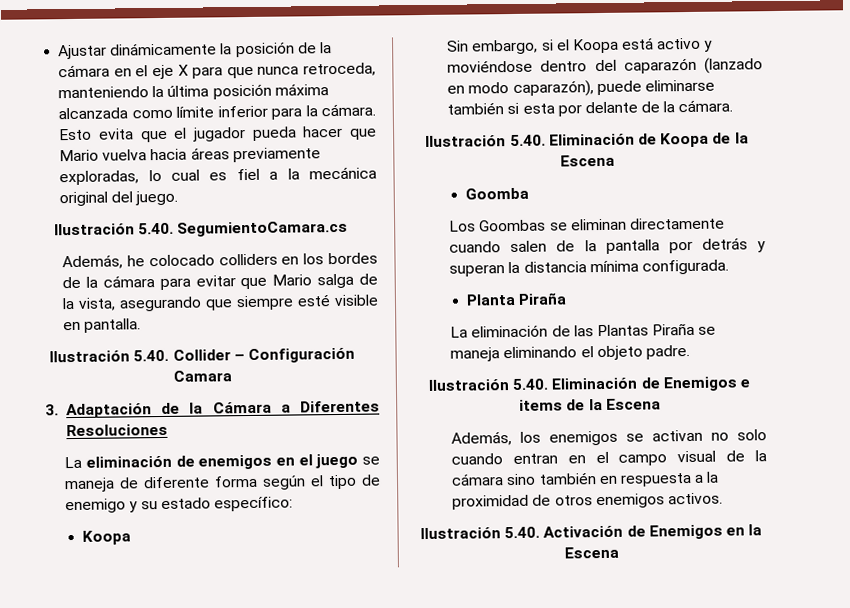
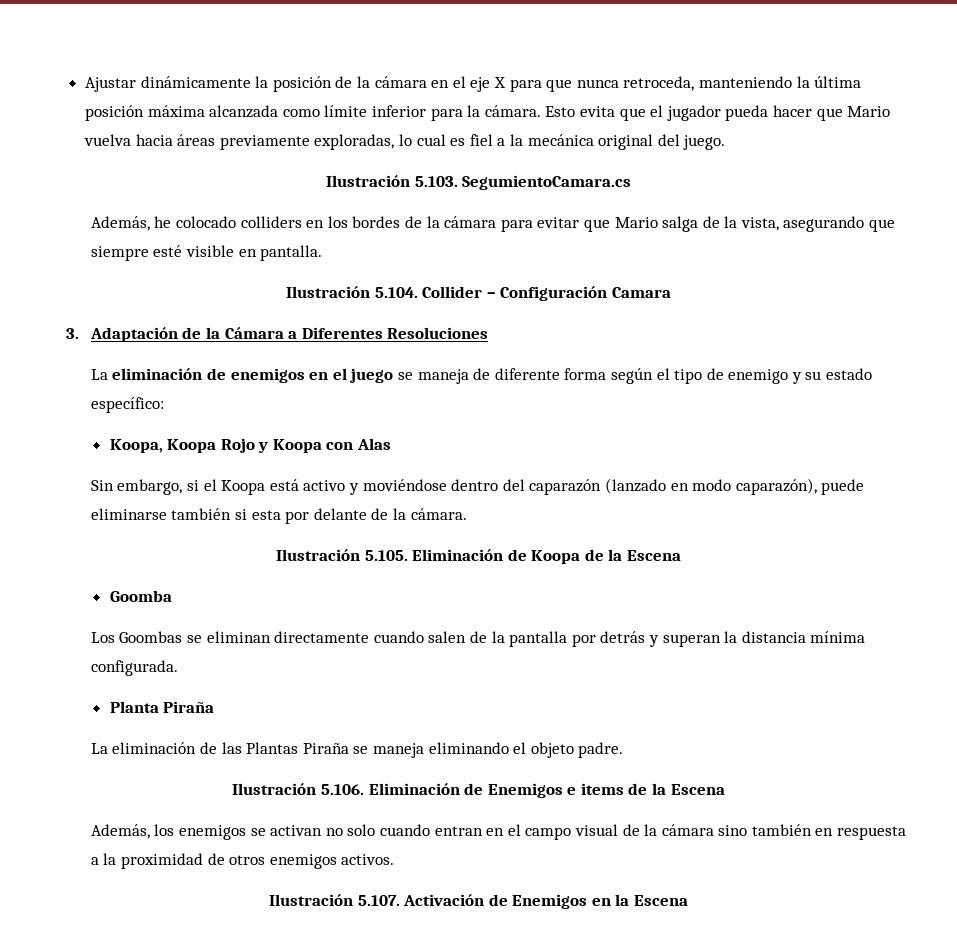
[138,222,174,235] 5.40. -> [414,176,458,187] 5.103.
[133,349,170,362] 5.40. -> [374,287,418,298] 5.104.
[82,530,132,545] Koopa -> [109,438,392,453] Koopa, Koopa Rojo y Koopa con Alas
[509,134,546,147] 5.40. -> [364,550,408,561] 5.105.
[512,378,549,391] 5.40. -> [320,784,364,795] 5.106.
[504,526,541,539] 5.40. -> [357,895,400,906] 5.107.

